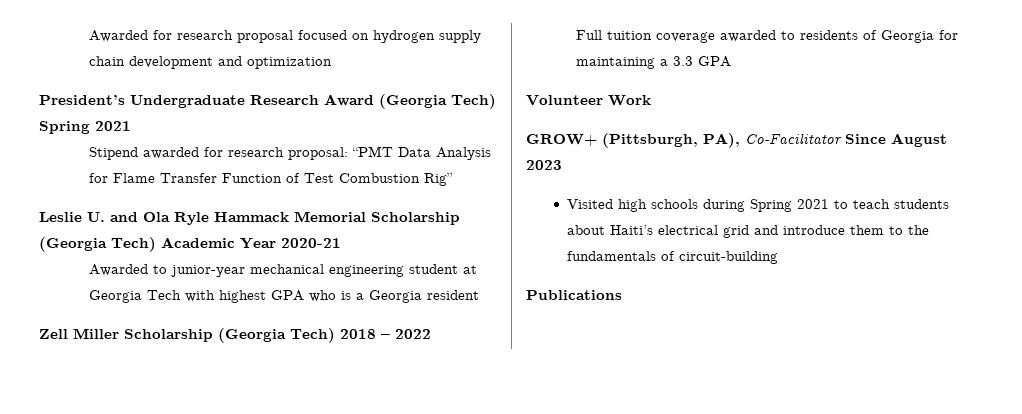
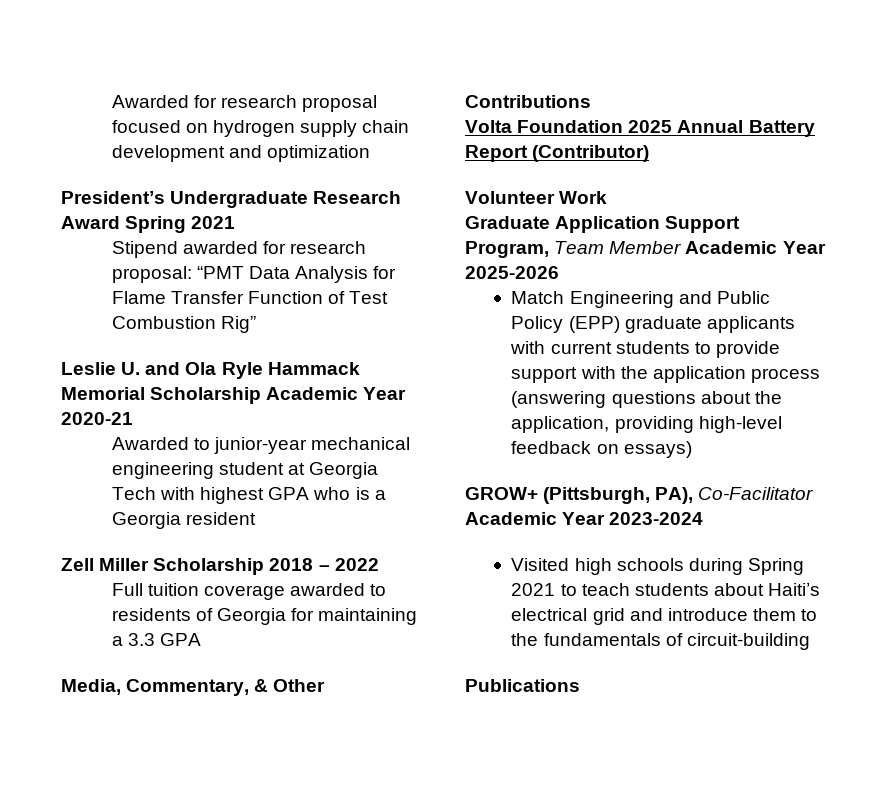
[379,94,496,109] (Georgia Tech) -> (120, 222) none
[39,237,156,252] (Georgia Tech) -> (262, 395) none
[218,328,335,343] (Georgia Tech) -> (265, 566) none
[526,95,651,106] Volunteer Work -> [61,679,326,696] [465,95,591,108] [465,120,815,137] [465,145,650,162] [465,191,608,204] [465,216,741,233] [465,241,826,258] [465,266,559,279] [511,291,770,308] [511,316,795,333] [510,341,780,358] [511,366,820,383] [511,391,782,408] [511,416,782,433] [511,441,692,458] Media, Commentary, & Other Contributions // Volta Foundation 2025 Annual Battery Report (Contributor) // Volunteer Work // Graduate Application Support Program, Team Member Academic Year 2025-2026 // Match Engineering and Public Policy (EPP) graduate applicants with current students to provide support with the application process (answering questions about the application, providing high-level feedback on essays)
[845,133,947,147] [526,160,562,170] Since August 2023 -> [465,512,704,525] Academic Year 2023-2024

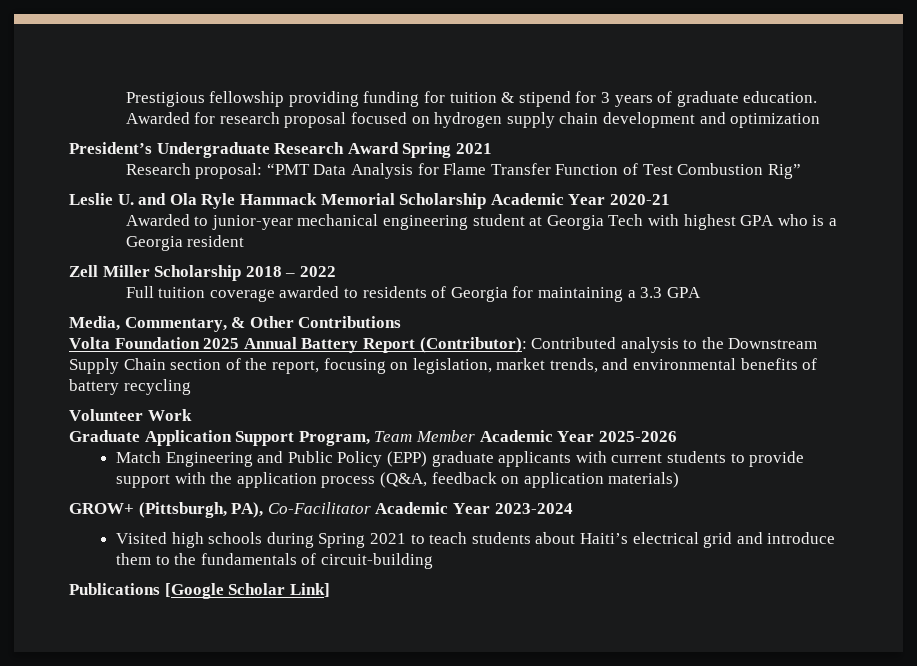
(111, 101) none -> [125,91,818,107] Prestigious fellowship providing funding for tuition & stipend for 3 years of graduate education.
[111,241,367,258] Stipend awarded for research -> [125,163,191,175] Research
[532,145,650,162] (Contributor) -> [419,337,818,353] [69,358,818,374] [69,379,191,395] (Contributor): Contributed analysis to the Downstream Supply Chain section of the report, focusing on legislation, market trends, and environmental benefits of battery recycling
[511,391,782,408] [511,416,782,433] [511,441,692,458] (answering questions about the application, providing high-level feedback on essays) -> [379,472,680,488] (Q&A, feedback on application materials)
(580, 685) none -> [164,583,330,599] [Google Scholar Link]

